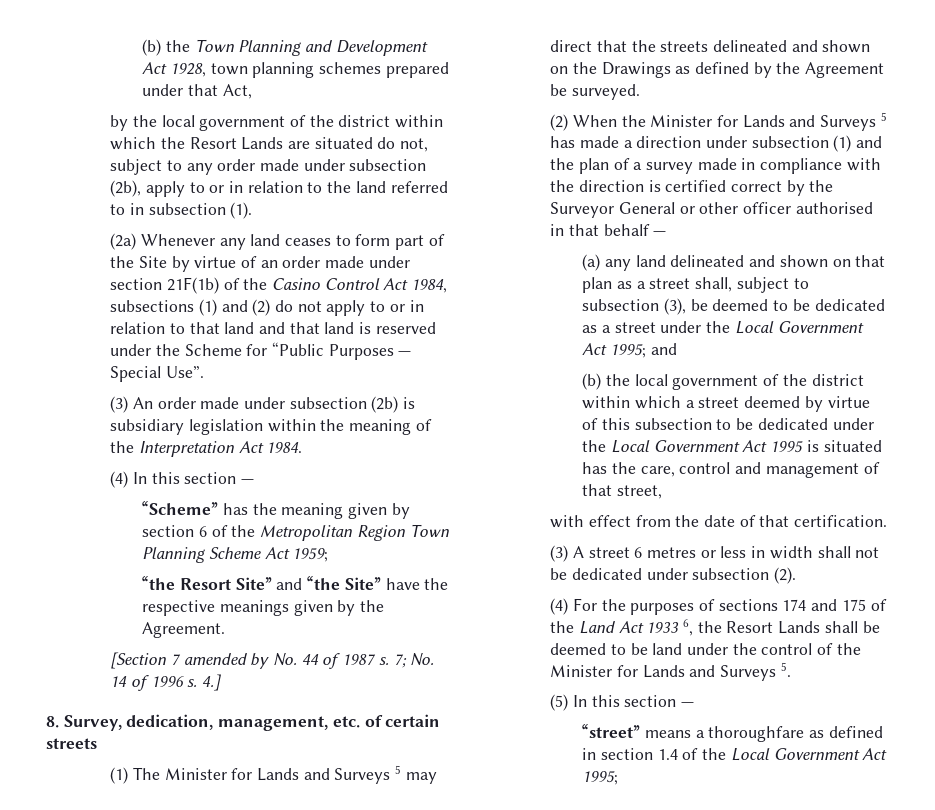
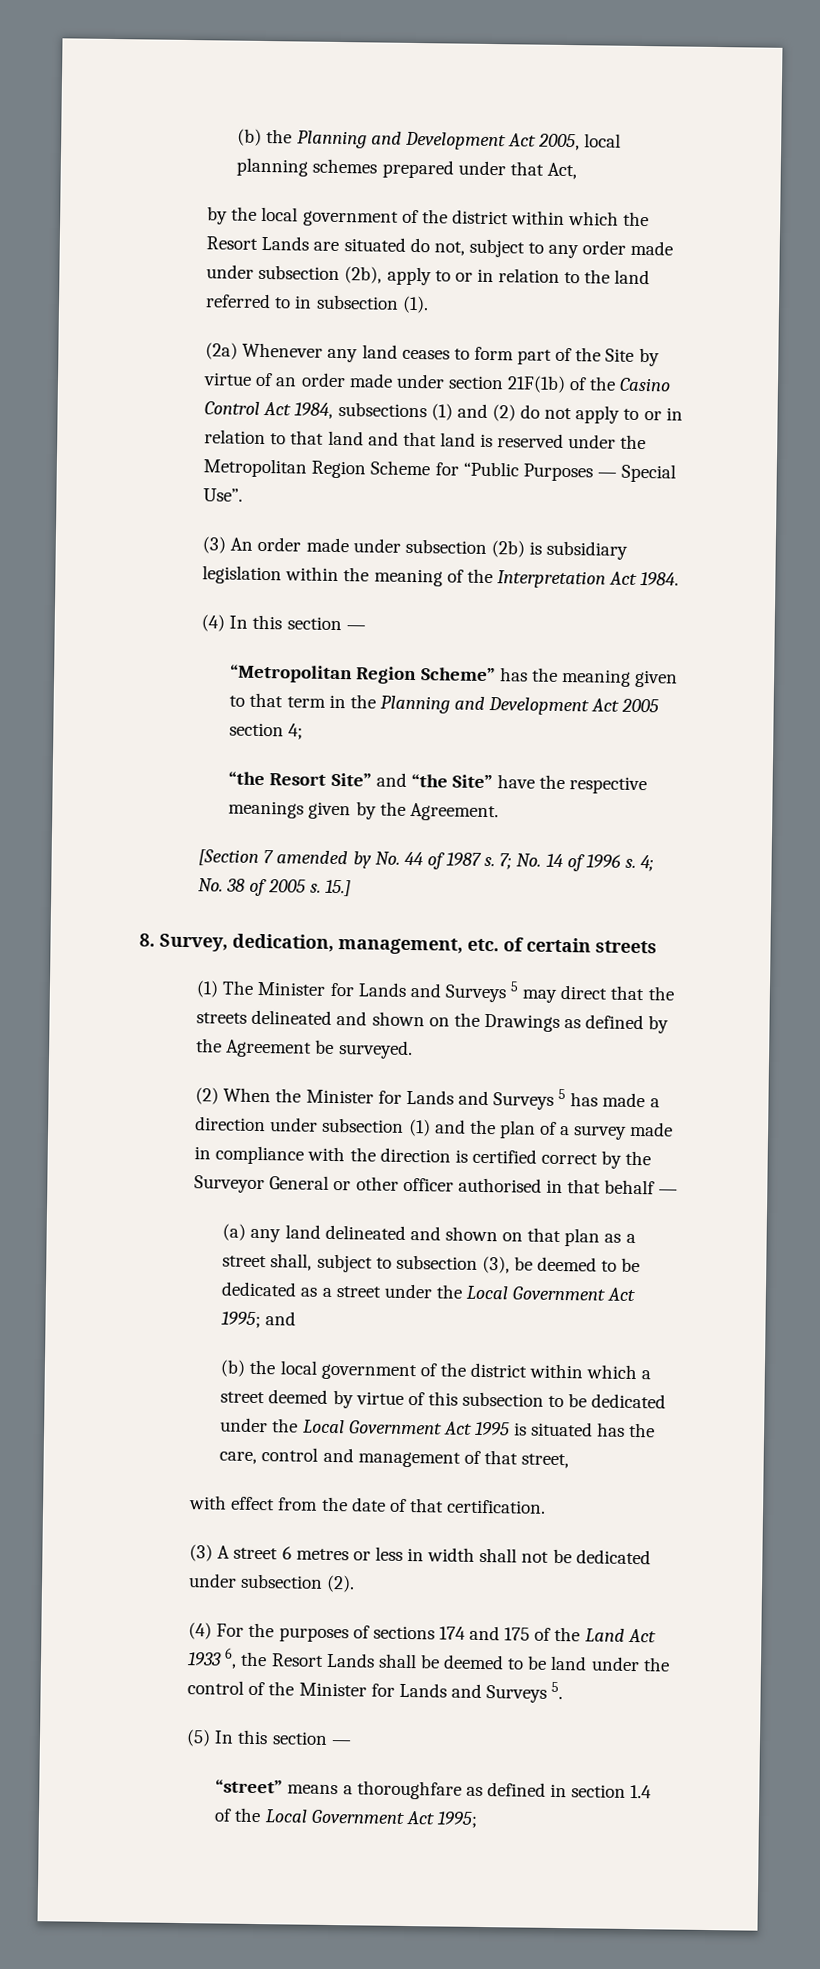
[142,39,428,56] [142,62,248,77] (b) the Town Planning and Development Act 1928, town -> [237,128,622,151] (b) the Planning and Development Act 2005, local
(180, 350) none -> [203,458,367,479] Metropolitan Region
[142,501,219,515] “Scheme” -> [230,664,496,685] “Metropolitan Region Scheme”
[391,503,410,519] [142,524,450,541] [142,547,329,563] by section 6 of the Metropolitan Region Town Planning Scheme Act 1959; -> [229,692,660,716] [229,722,304,740] to that term in the Planning and Development Act 2005 section 4;
[202,674,222,691] 4.] -> [640,855,655,872] [198,878,351,897] 4; No. 38 of 2005 s. 15.]

